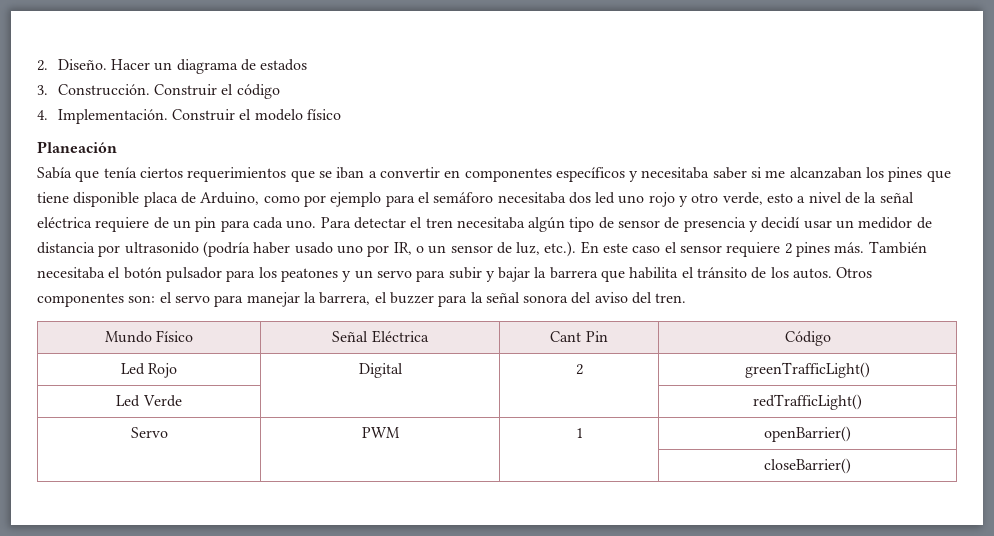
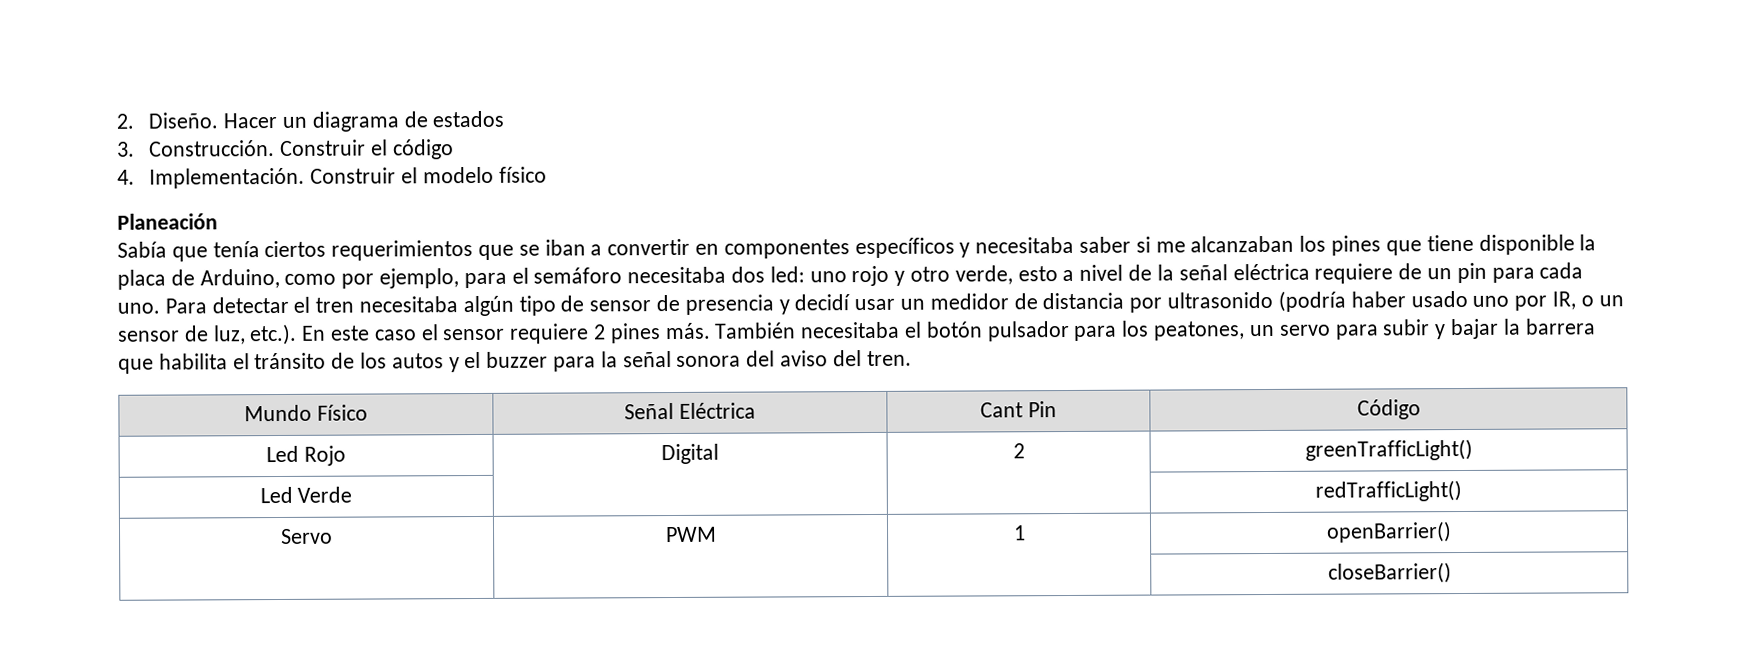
(140, 199) none -> [1579,234,1597,251] la
[330,192,382,207] ejemplo -> [379,268,460,289] ejemplo,
[595,192,616,204] led -> [769,266,805,283] led:
[280,268,352,282] peatones y -> [1153,321,1246,341] peatones,
[793,267,873,279] [37,292,371,307] autos. Otros componentes son: el servo para manejar la barrera, -> [391,353,460,373] autos y

